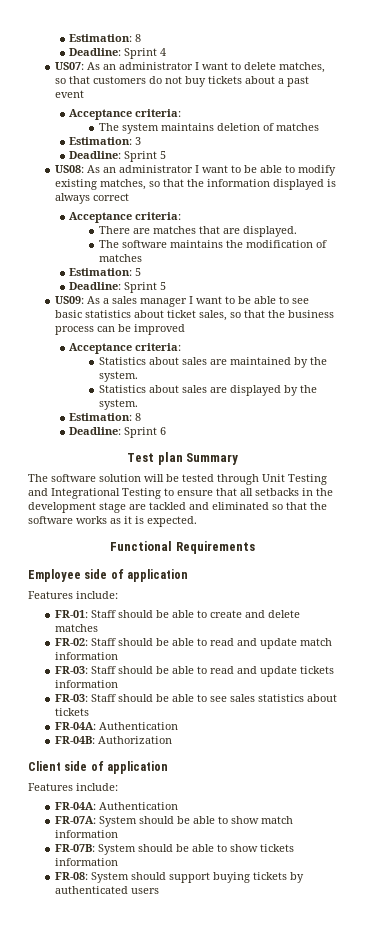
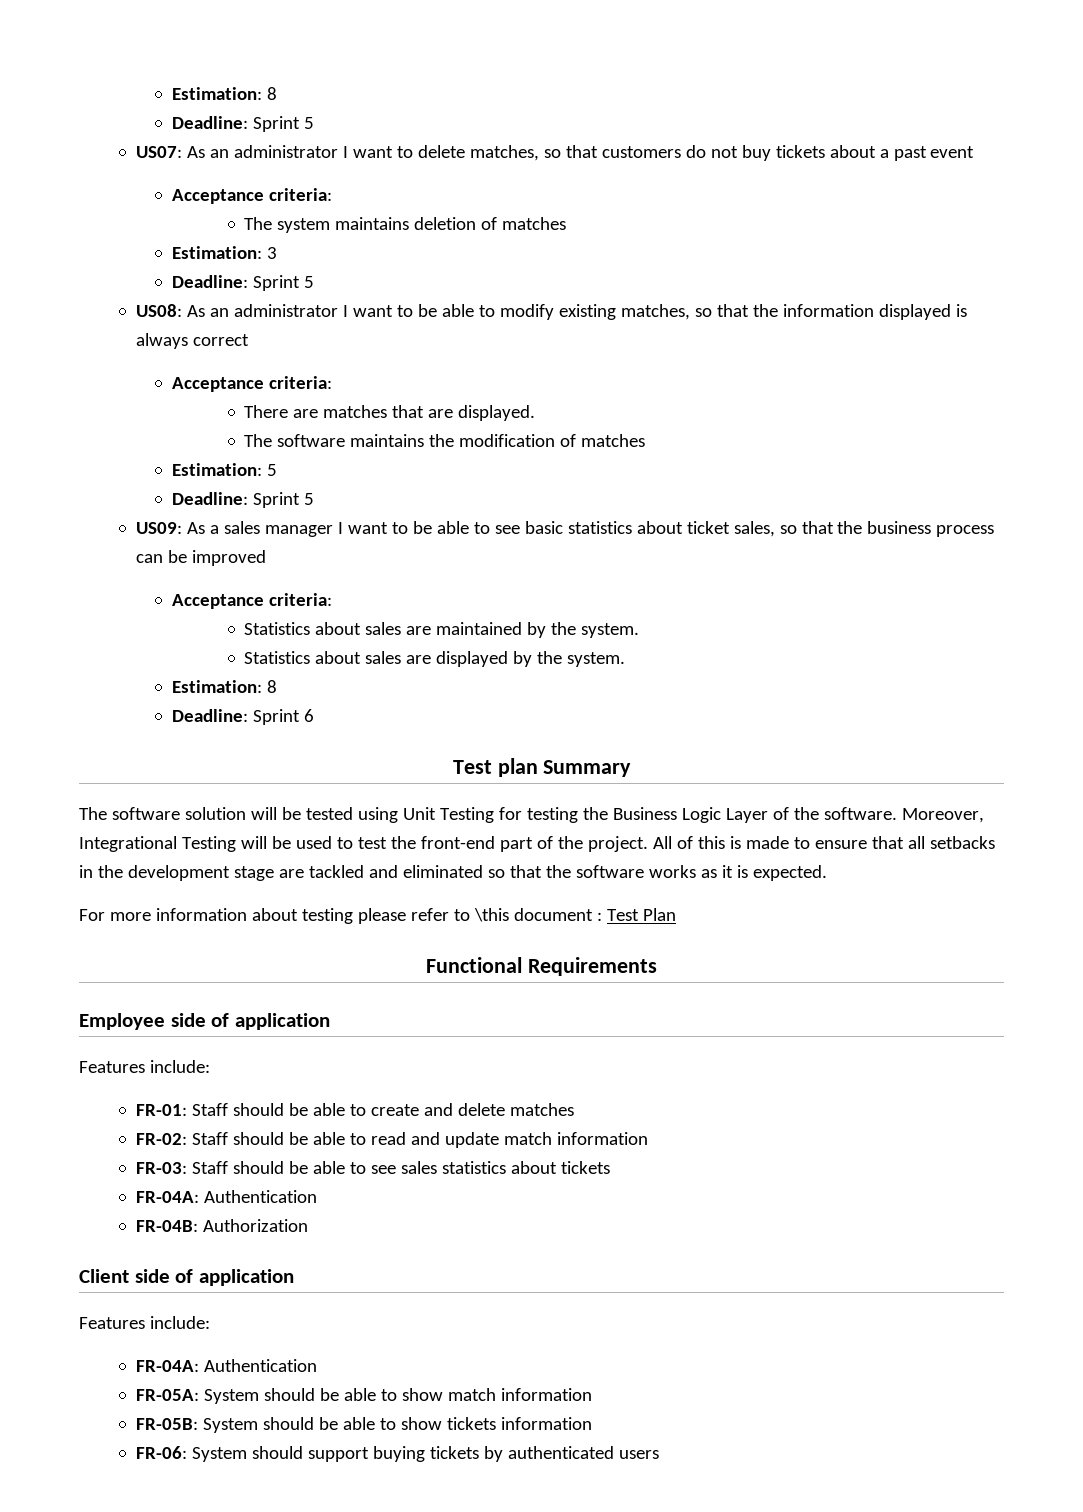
[69,34,142,42] [69,48,167,59] Estimation: 8 // Deadline: Sprint 4 -> [171,87,277,100] [171,116,314,132] Estimation: 8 // Deadline: Sprint 5
[217,474,259,485] through -> [357,807,398,823] using
[28,488,161,499] and Integrational Testing -> [498,807,984,823] [79,836,789,852] for testing the Business Logic Layer of the software. Moreover, Integrational Testing will be used to test the front-end part of the project. All of this is made
(197, 521) none -> [79,908,676,924] // For more information about testing please refer to \this document : Test Plan
[54,666,334,677] [54,680,118,688] // FR-03: Staff should be able to read and update tickets information -> (648, 1138) none
[54,816,96,824] FR-07A: -> [135,1389,199,1401] FR-05A:
[54,844,95,852] FR-07B: -> [135,1418,198,1430] FR-05B:
[54,872,88,880] FR-08: -> [135,1446,187,1459] FR-06:

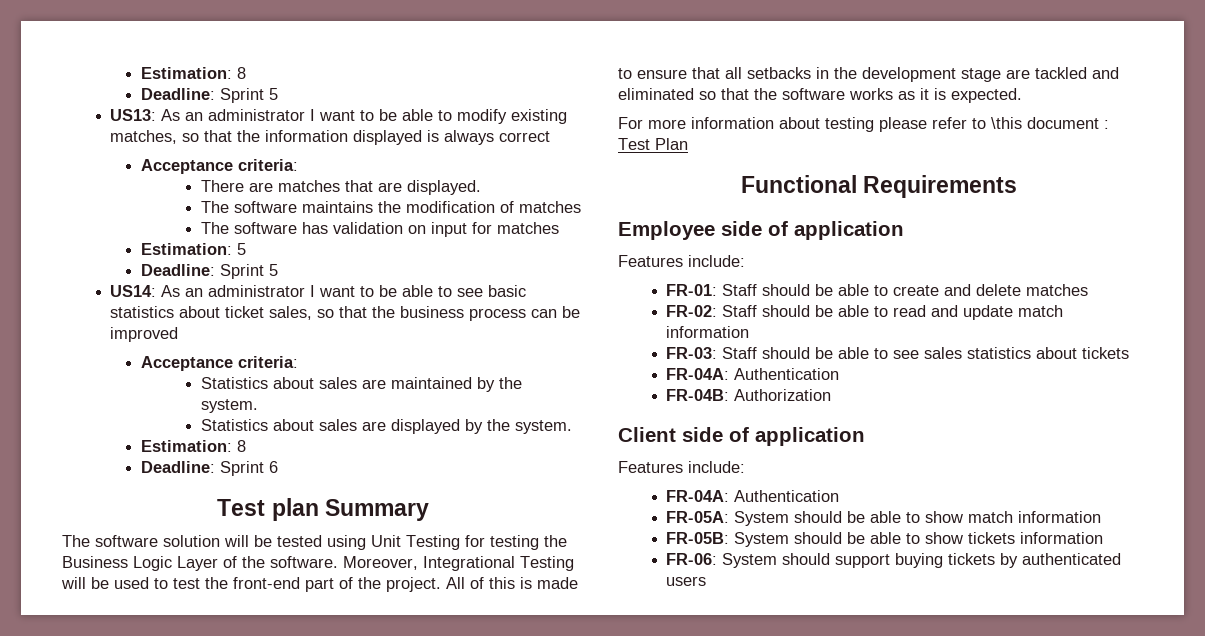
[135,145,975,161] [171,188,332,204] [244,217,567,233] [171,246,277,259] [171,275,314,291] [135,304,182,317] US07: As an administrator I want to delete matches, so that customers do not buy tickets about a past event // Acceptance criteria: // The system maintains deletion of matches // Estimation: 3 // Deadline: Sprint 5 // US08: -> [110,109,157,121] US13:
(646, 440) none -> [201,222,560,237] // The software has validation on input for matches
[135,521,333,537] US09: As a sales manager -> [110,285,306,297] US14: As an administrator

